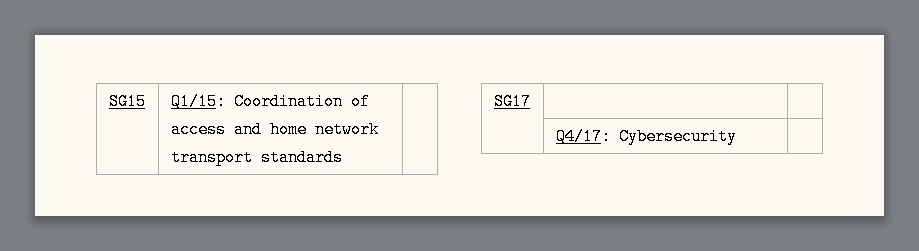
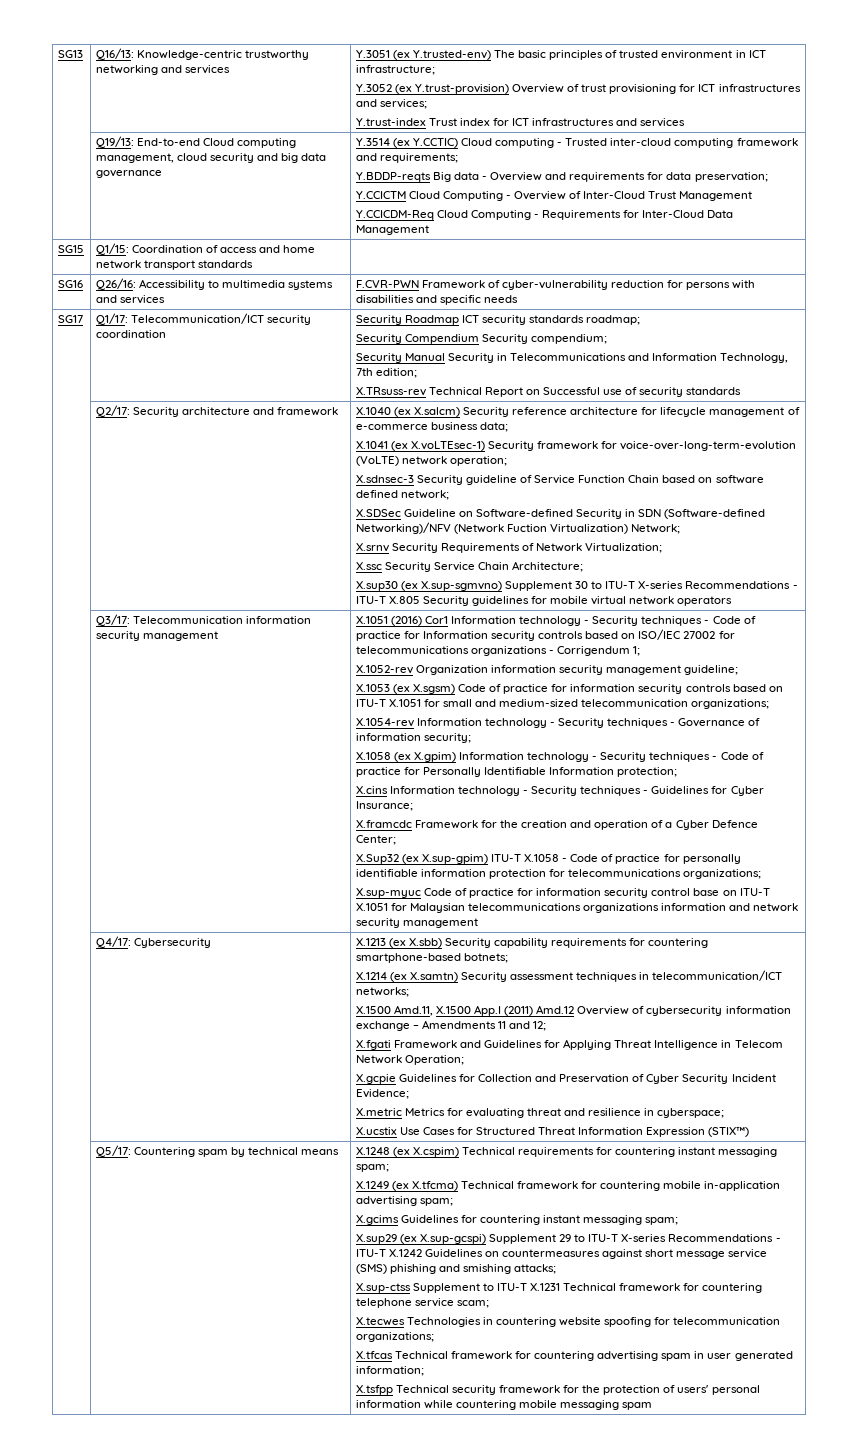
(108, 101) none -> [57,50,83,58] [95,48,309,60] [95,65,230,75] [355,50,766,60] [355,65,435,75] [355,84,801,94] [355,99,427,109] [355,118,686,127] [95,136,296,148] [95,153,327,163] [95,170,162,178] [355,138,798,148] [355,153,458,163] [355,172,768,182] [355,191,753,201] [355,210,734,220] [355,225,429,235] SG13 | Q16/13: Knowledge-centric trustworthy networking and services | Y.3051 (ex Y.trusted-env) The basic principles of trusted environment in ICT infrastructure; // Y.3052 (ex Y.trust-provision) Overview of trust provisioning for ICT infrastructures and services; // Y.trust-index Trust index for ICT infrastructures and services // | Q19/13: End-to-end Cloud computing management, cloud security and big data governance | Y.3514 (ex Y.CCTIC) Cloud computing - Trusted inter-cloud computing framework and requirements; // Y.BDDP-reqts Big data - Overview and requirements for data preservation; // Y.CCICTM Cloud Computing - Overview of Inter-Cloud Trust Management // Y.CCICDM-Req Cloud Computing - Requirements for Inter-Cloud Data Management //
[493,93,531,110] [555,128,737,145] SG17 | | // | Q4/17: Cybersecurity | -> [57,280,83,288] [95,278,334,290] [95,295,165,304] [355,280,756,290] [355,295,518,305] [57,315,83,323] [95,313,311,325] [95,330,166,338] [355,315,641,325] [355,334,607,344] [355,353,789,363] [355,368,417,378] [355,387,742,397] [95,405,339,417] [355,407,800,417] [355,422,508,432] [355,441,797,451] [355,456,507,466] [355,475,764,485] [355,490,449,500] [355,509,766,519] [355,522,681,534] [355,543,663,553] [355,561,584,572] [355,581,798,591] [355,596,733,606] [95,614,311,626] [95,631,218,641] [355,616,756,626] [355,629,735,641] [355,646,641,656] [355,665,739,675] [355,684,783,694] [355,699,770,709] [355,718,761,728] [355,733,471,743] [355,752,764,762] [355,767,678,777] [355,786,764,796] [355,801,413,811] [355,820,758,830] [355,835,396,845] [355,854,741,864] [355,869,762,879] [355,888,770,898] [355,903,799,913] [355,918,478,928] [95,936,211,948] [355,938,709,948] [355,953,508,963] [355,970,783,982] [355,987,409,997] [355,1005,791,1016] [355,1020,547,1031] [355,1039,783,1050] [355,1055,464,1065] [355,1074,776,1084] [355,1089,409,1099] [355,1108,725,1118] [355,1126,750,1137] [95,1145,340,1157] [355,1147,778,1157] [355,1164,389,1172] [355,1181,781,1191] [355,1196,453,1206] [355,1215,679,1225] [355,1234,781,1244] [355,1249,768,1259] [355,1264,557,1274] [355,1283,763,1293] [355,1298,489,1308] [355,1317,781,1327] [355,1332,434,1342] [355,1351,793,1361] [355,1366,424,1376] [355,1385,760,1395] [355,1400,653,1410] SG16 | Q26/16: Accessibility to multimedia systems and services | F.CVR-PWN Framework of cyber-vulnerability reduction for persons with disabilities and specific needs // SG17 | Q1/17: Telecommunication/ICT security coordination | Security Roadmap ICT security standards roadmap; // Security Compendium Security compendium; // Security Manual Security in Telecommunications and Information Technology, 7th edition; // X.TRsuss-rev Technical Report on Successful use of security standards // | Q2/17: Security architecture and framework | X.1040 (ex X.salcm) Security reference architecture for lifecycle management of e-commerce business data; // X.1041 (ex X.voLTEsec-1) Security framework for voice-over-long-term-evolution (VoLTE) network operation; // X.sdnsec-3 Security guideline of Service Function Chain based on software defined network; // X.SDSec Guideline on Software-defined Security in SDN (Software-defined Networking)/NFV (Network Fuction Virtualization) Network; // X.srnv Security Requirements of Network Virtualization; // X.ssc Security Service Chain Architecture; // X.sup30 (ex X.sup-sgmvno) Supplement 30 to ITU-T X-series Recommendations - ITU-T X.805 Security guidelines for mobile virtual network operators // | Q3/17: Telecommunication information security management | X.1051 (2016) Cor1 Information technology - Security techniques - Code of practice for Information security controls based on ISO/IEC 27002 for telecommunications organizations - Corrigendum 1; // X.1052-rev Organization information security management guideline; // X.1053 (ex X.sgsm) Code of practice for information security controls based on ITU-T X.1051 for small and medium-sized telecommunication organizations; // X.1054-rev Information technology - Security techniques - Governance of information security; // X.1058 (ex X.gpim) Information technology - Security techniques - Code of practice for Personally Identifiable Information protection; // X.cins Information technology - Security techniques - Guidelines for Cyber Insurance; // X.framcdc Framework for the creation and operation of a Cyber Defence Center; // X.Sup32 (ex X.sup-gpim) ITU-T X.1058 - Code of practice for personally identifiable information protection for telecommunications organizations; // X.sup-myuc Code of practice for information security control base on ITU-T X.1051 for Malaysian telecommunications organizations information and network security management // | Q4/17: Cybersecurity | X.1213 (ex X.sbb) Security capability requirements for countering smartphone-based botnets; // X.1214 (ex X.samtn) Security assessment techniques in telecommunication/ICT networks; // X.1500 Amd.11, X.1500 App.I (2011) Amd.12 Overview of cybersecurity information exchange – Amendments 11 and 12; // X.fgati Framework and Guidelines for Applying Threat Intelligence in Telecom Network Operation; // X.gcpie Guidelines for Collection and Preservation of Cyber Security Incident Evidence; // X.metric Metrics for evaluating threat and resilience in cyberspace; // X.ucstix Use Cases for Structured Threat Information Expression (STIX™) // | Q5/17: Countering spam by technical means | X.1248 (ex X.cspim) Technical requirements for countering instant messaging spam; // X.1249 (ex X.tfcma) Technical framework for countering mobile in-application advertising spam; // X.gcims Guidelines for countering instant messaging spam; // X.sup29 (ex X.sup-gcspi) Supplement 29 to ITU-T X-series Recommendations - ITU-T X.1242 Guidelines on countermeasures against short message service (SMS) phishing and smishing attacks; // X.sup-ctss Supplement to ITU-T X.1231 Technical framework for countering telephone service scam; // X.tecwes Technologies in countering website spoofing for telecommunication organizations; // X.tfcas Technical framework for countering advertising spam in user generated information; // X.tsfpp Technical security framework for the protection of users' personal information while countering mobile messaging spam

